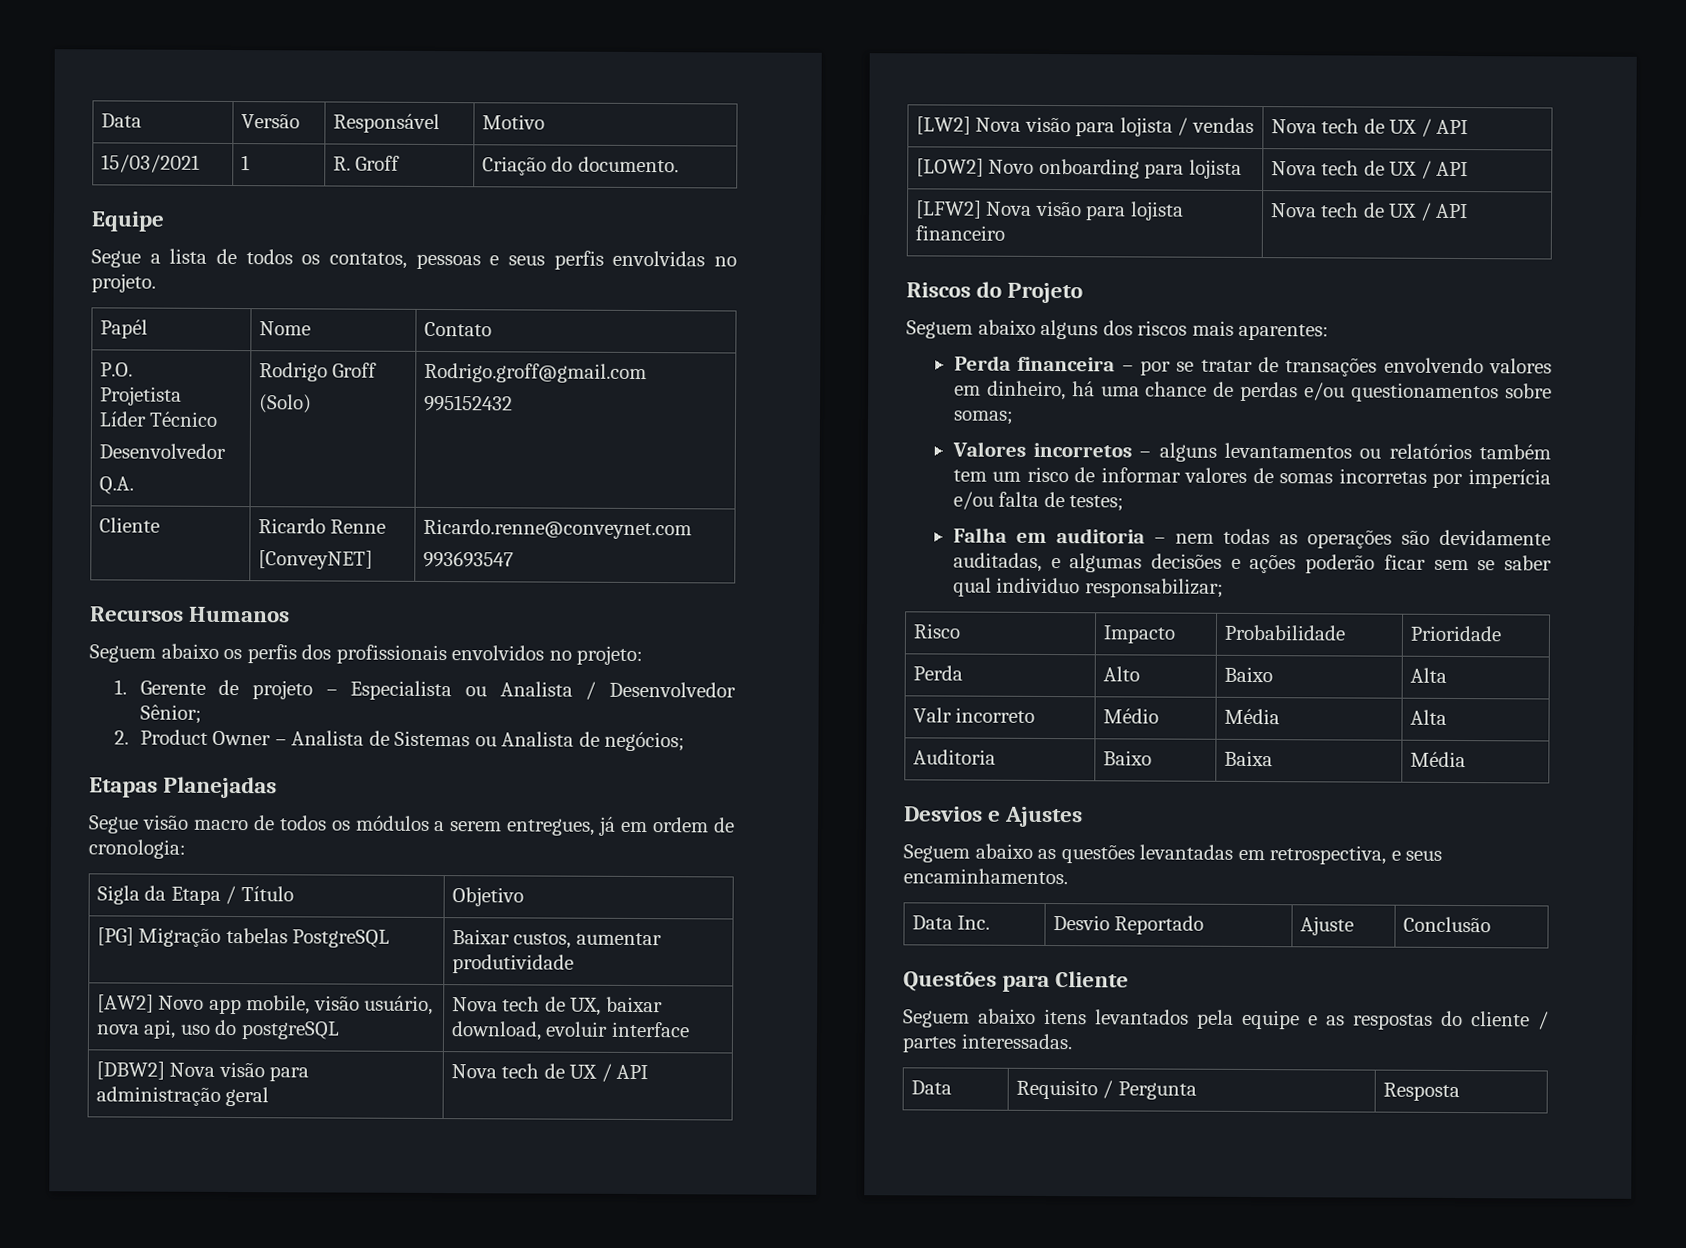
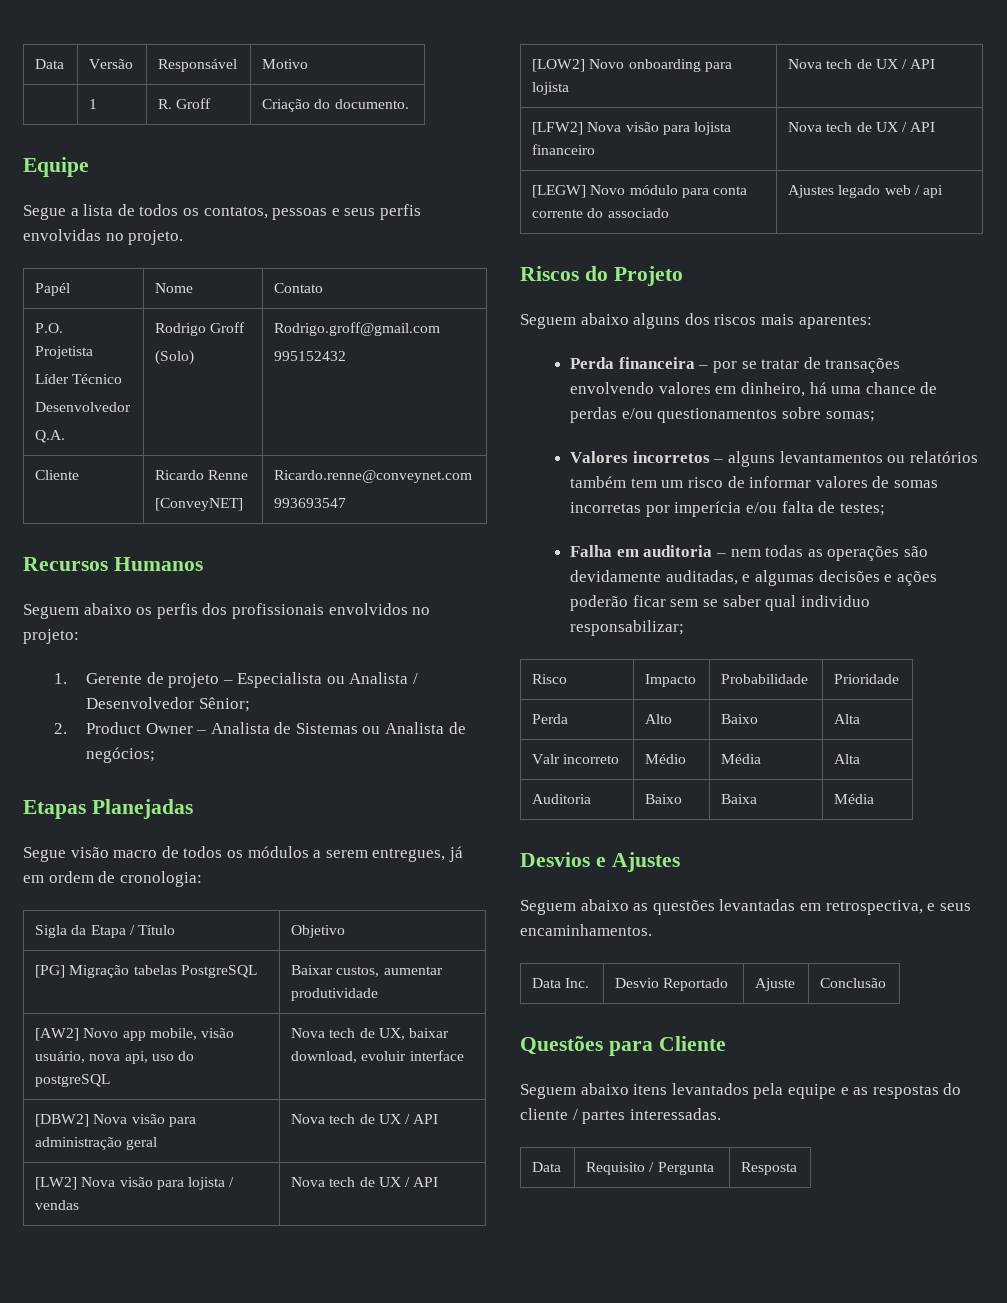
[100,154,200,173] 15/03/2021 -> (309, 64) none
(1469, 211) none -> [532,185,747,198] [532,208,669,218] [788,185,943,198] // [LEGW] Novo módulo para conta corrente do associado | Ajustes legado web / api

